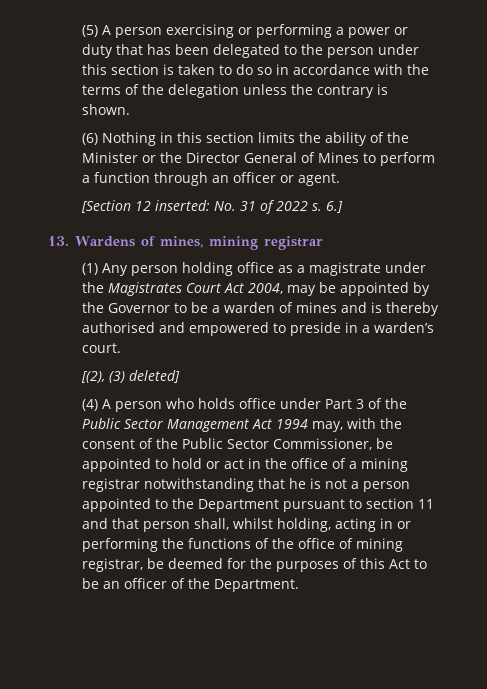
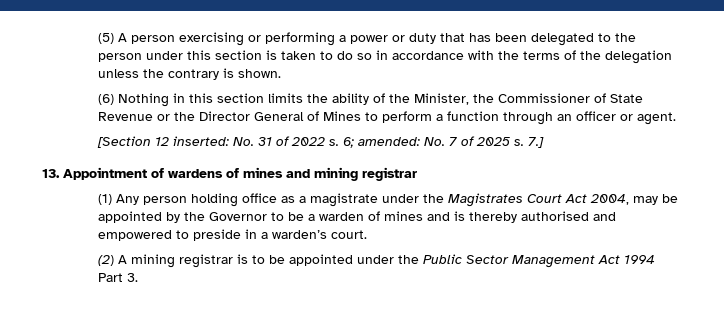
[82,152,139,163] Minister -> [413,93,643,105] [97,112,153,121] Minister, the Commissioner of State Revenue
[326,201,344,213] [48,236,203,248] 6.] // 13. Wardens of mines, -> [342,136,544,148] [42,167,310,180] 6; amended: No. 7 of 2025 s. 7.] // 13. Appointment of wardens of mines and
[81,370,181,383] [82,398,383,412] [(2), (3) deleted] // (4) A person who holds office under Part 3 of -> [97,254,394,268] (2) A mining registrar is to be appointed under
[312,418,403,432] [82,438,394,450] [82,458,409,472] [82,478,411,492] [82,498,435,512] [82,518,412,532] [82,538,404,552] [82,558,428,572] [82,578,300,592] may, with the consent of the Public Sector Commissioner, be appointed to hold or act in the office of a mining registrar notwithstanding that he is not a person appointed to the Department pursuant to section 11 and that person shall, whilst holding, acting in or performing the functions of the office of mining registrar, be deemed for the purposes of this Act to be an officer of the Department. -> [97,273,138,282] Part 3.

